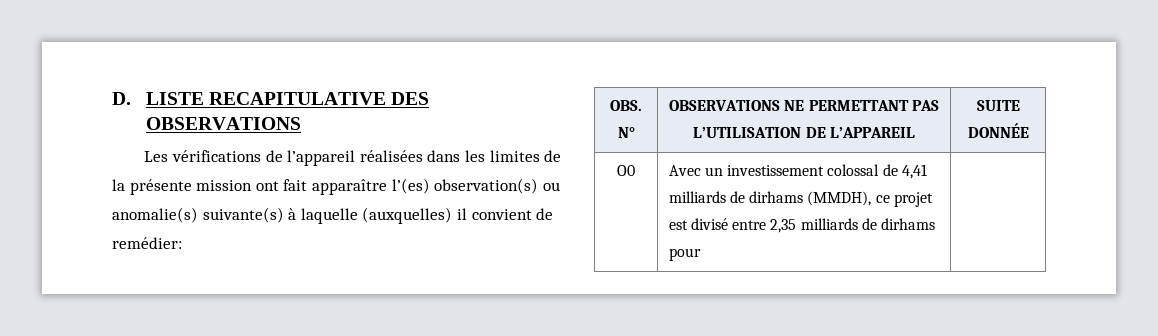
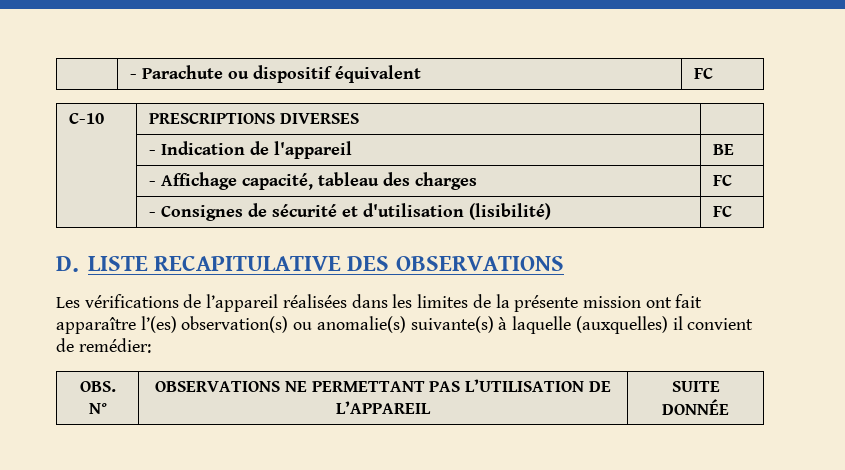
(112, 98) none -> [130,65,422,83] [694,68,714,79] [69,113,105,124] [149,113,360,124] [149,141,353,159] [713,144,735,155] [149,172,478,190] [713,175,733,186] [149,203,552,221] [713,206,733,217] | - Parachute ou dispositif équivalent | FC // C-10 | PRESCRIPTIONS DIVERSES | // | - Indication de l'appareil | BE // | - Affichage capacité, tableau des charges | FC // | - Consignes de sécurité et d'utilisation (lisibilité) | FC //
[617,165,635,176] [668,164,927,179] [668,191,933,207] [668,218,935,233] [668,248,701,261] // O0 | Avec un investissement colossal de 4,41 milliards de dirhams (MMDH), ce projet est divisé entre 2,35 milliards de dirhams pour | -> (729, 407) none

